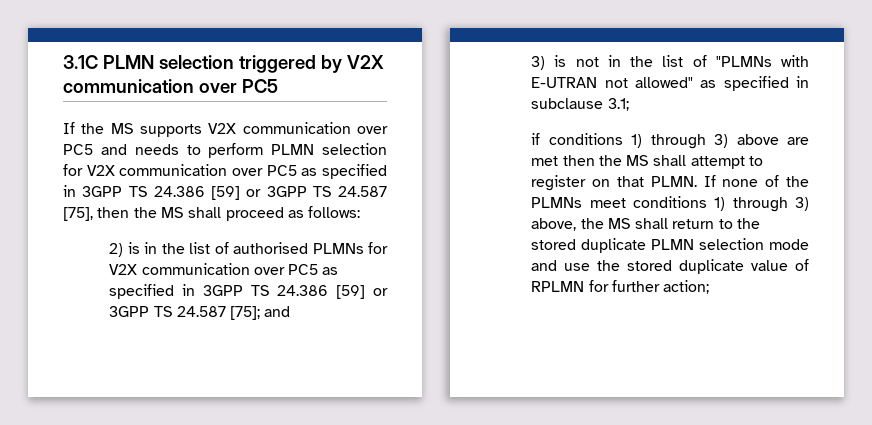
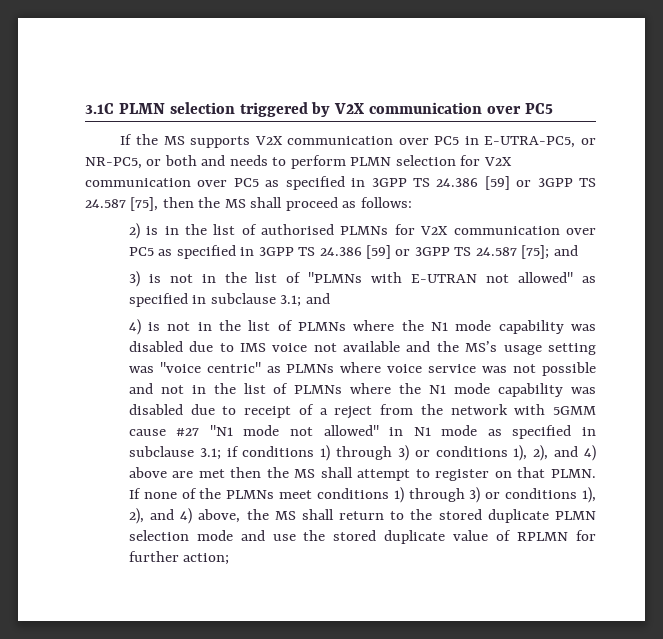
(93, 149) none -> [464,136,596,148] [85,155,197,169] in E-UTRA-PC5, or NR-PC5, or both
(629, 104) // -> [305,293,330,304] [128,319,596,335] [128,341,596,355] [128,362,596,376] [128,383,596,397] [128,404,596,419] [128,425,596,439] [128,446,221,460] and // 4) is not in the list of PLMNs where the N1 mode capability was disabled due to IMS voice not available and the MS’s usage setting was "voice centric" as PLMNs where voice service was not possible and not in the list of PLMNs where the N1 mode capability was disabled due to receipt of a reject from the network with 5GMM cause #27 "N1 mode not allowed" in N1 mode as specified in subclause 3.1;
(729, 141) none -> [414,445,597,461] or conditions 1), 2), and 4)
(809, 204) none -> [485,487,597,503] [128,508,193,524] or conditions 1), 2), and 4)

